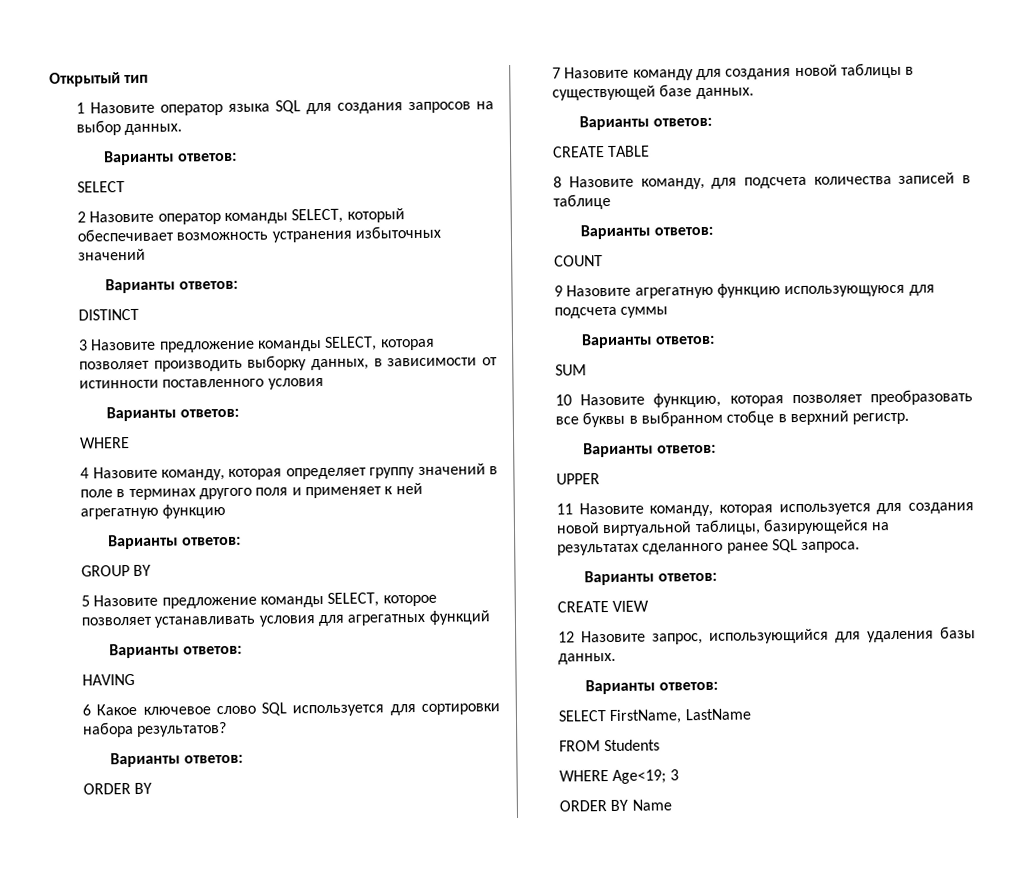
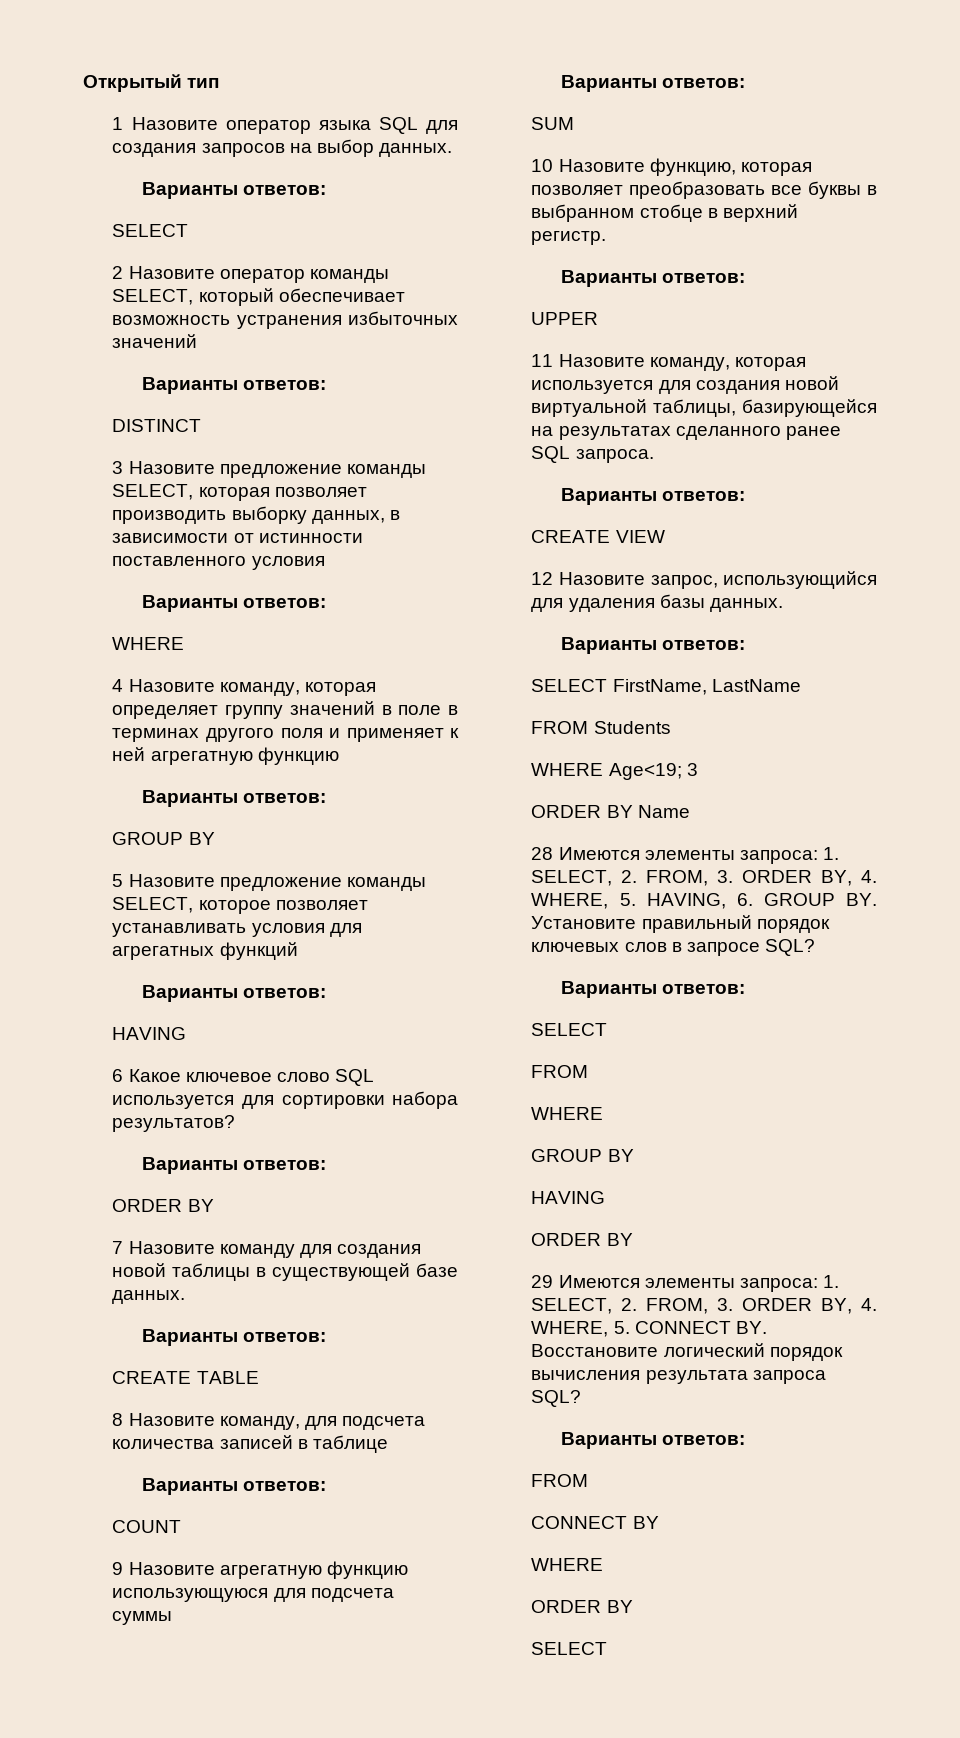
(672, 805) none -> [531,847,840,864] [531,870,877,886] [531,893,877,909] [531,915,830,933] [531,939,816,956] [560,981,746,998] [531,1023,608,1036] [531,1065,589,1078] [531,1107,604,1120] [531,1149,634,1162] [531,1191,606,1204] [531,1233,633,1246] [531,1275,840,1292] [531,1298,877,1314] [531,1321,767,1337] [531,1343,843,1361] [531,1370,826,1384] [531,1390,582,1407] [560,1432,746,1449] [531,1474,589,1487] [531,1516,659,1529] [531,1558,604,1571] [531,1600,633,1613] [531,1642,608,1655] // 28 Имеются элементы запроса: 1. SELECT, 2. FROM, 3. ORDER BY, 4. WHERE, 5. HAVING, 6. GROUP BY. Установите правильный порядок ключевых слов в запросе SQL? // Варианты ответов: // SELECT // FROM // WHERE // GROUP BY // HAVING // ORDER BY // 29 Имеются элементы запроса: 1. SELECT, 2. FROM, 3. ORDER BY, 4. WHERE, 5. CONNECT BY. Восстановите логический порядок вычисления результата запроса SQL? // Варианты ответов: // FROM // CONNECT BY // WHERE // ORDER BY // SELECT

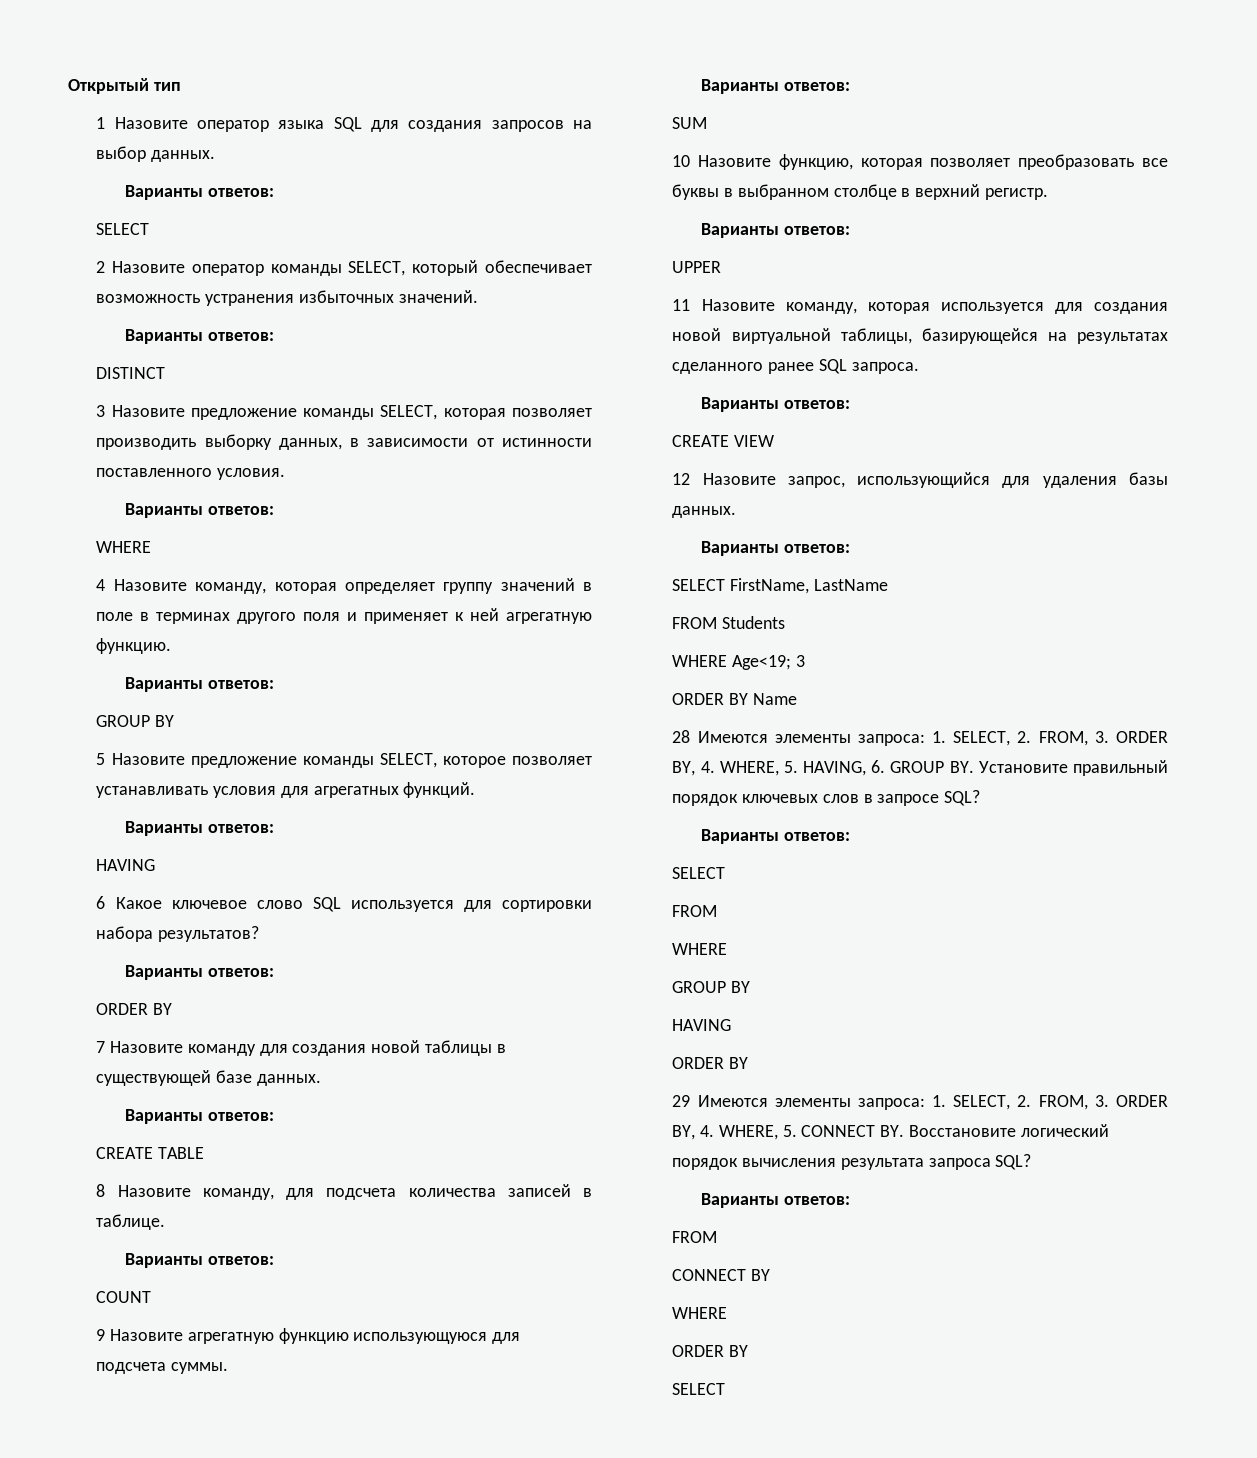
[112,334,198,348] значений -> [398,290,478,303] значений.
[251,556,325,570] условия -> [217,468,286,480] условия.
[257,747,339,765] функцию -> [96,638,172,654] функцию.
[219,942,298,960] функций -> [403,782,476,798] функций.
[312,1435,388,1453] таблице -> [96,1214,166,1230] таблице.
[112,1611,173,1625] суммы -> [171,1362,229,1374] суммы.
[639,204,703,222] стобце -> [833,184,897,200] столбце

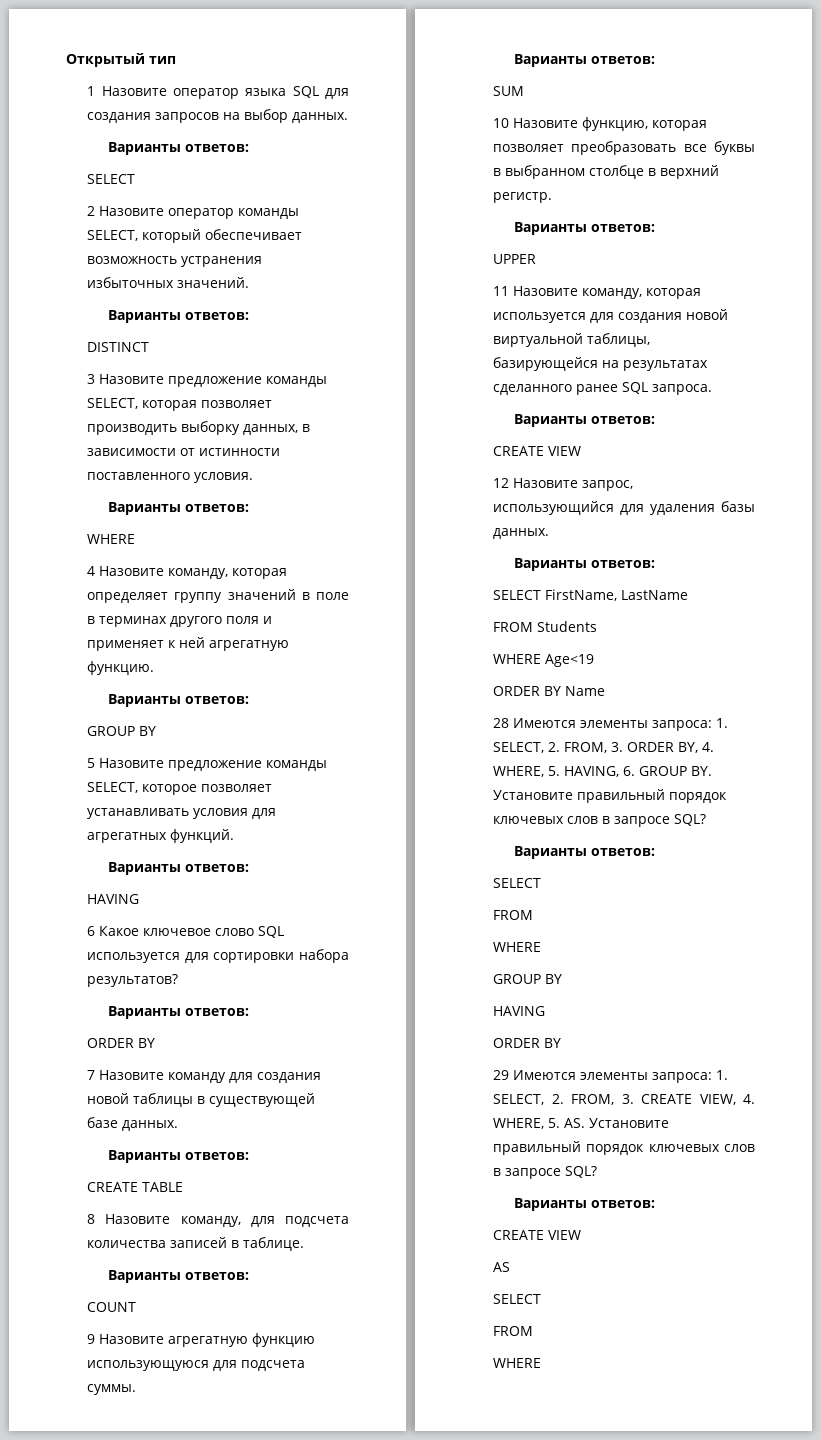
[732,655,805,670] Age<19; 3 -> [545,654,595,667] Age<19
[1116,1095,1168,1107] [672,1124,1109,1140] [672,1154,1032,1170] [700,1193,850,1208] [672,1231,718,1243] [672,1269,771,1281] [672,1307,728,1319] [672,1345,749,1357] [672,1383,726,1395] ORDER BY, 4. WHERE, 5. CONNECT BY. Восстановите логический порядок вычисления результата запроса SQL? // Варианты ответов: // FROM // CONNECT BY // WHERE // ORDER BY // SELECT -> [641,1094,755,1105] [493,1118,670,1129] [493,1141,755,1155] [493,1166,598,1179] [514,1198,656,1211] [493,1230,582,1240] [493,1262,511,1272] [493,1294,542,1304] [493,1326,534,1336] [493,1358,542,1368] CREATE VIEW, 4. WHERE, 5. AS. Установите правильный порядок ключевых слов в запросе SQL? // Варианты ответов: // CREATE VIEW // AS // SELECT // FROM // WHERE

